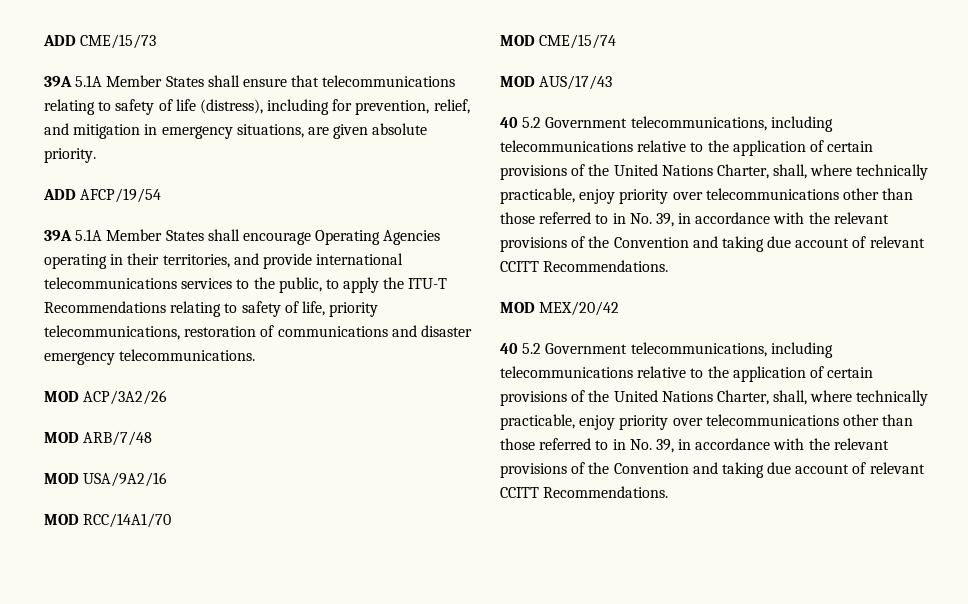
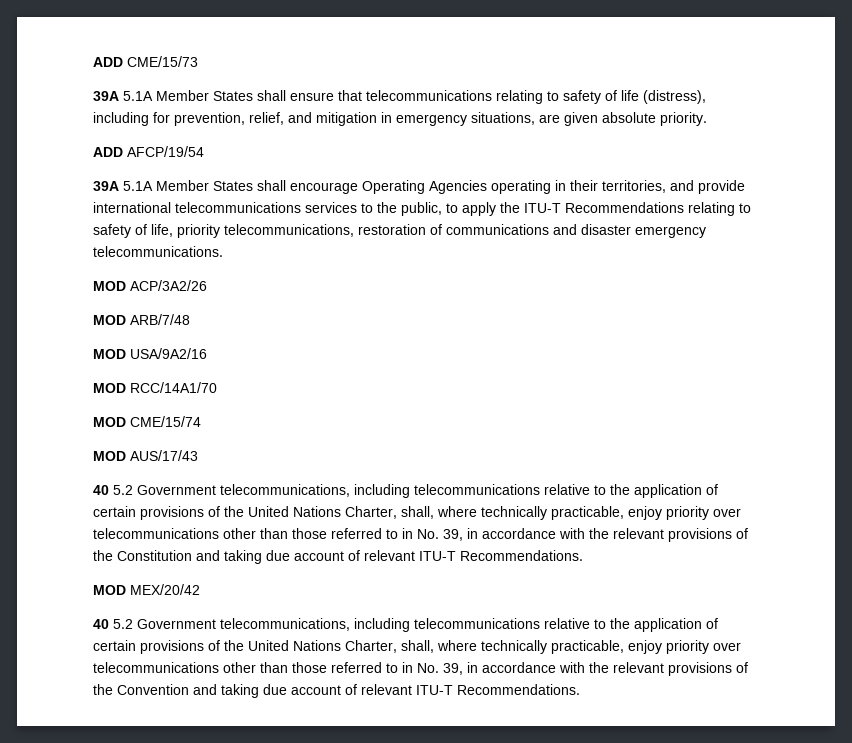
[613,236,925,252] [500,261,539,272] Convention and taking due account of relevant CCITT -> [117,550,456,564] Constitution and taking due account of relevant ITU-T
[500,487,539,498] CCITT -> [416,685,453,695] ITU-T

